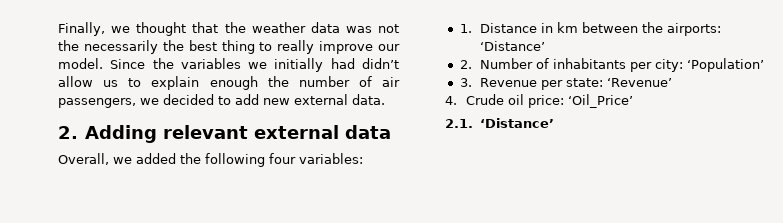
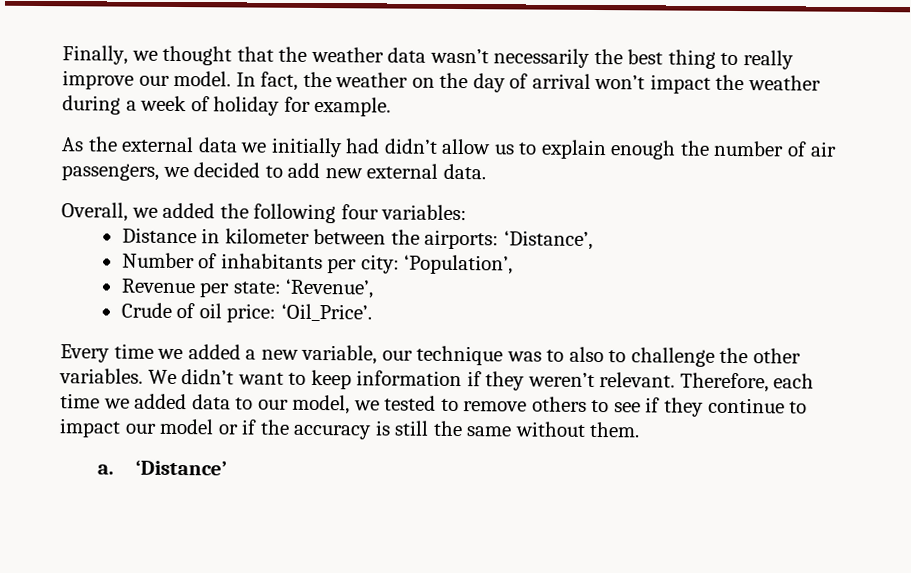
[345,24,399,33] [58,40,79,51] was not the -> [429,48,489,64] wasn’t
[110,58,241,69] Since the variables -> [235,71,822,94] [62,95,392,117] [61,136,238,153] In fact, the weather on the day of arrival won’t impact the weather during a week of holiday for example. // As the external data
[58,125,391,143] // 2. Adding relevant external data -> (486, 171) none
[459,24,472,33] 1. -> (468, 212) none
[556,22,578,33] km -> [224,228,310,244] kilometer
[479,41,545,51] [459,60,472,69] ‘Distance’ // 2. -> [503,230,593,250] ‘Distance’, //
[686,58,764,72] [459,78,472,87] ‘Population’ // 3. -> [404,254,514,275] ‘Population’, //
[606,78,672,87] [445,94,633,108] [445,119,474,128] ‘Revenue’ // 4. Crude oil price: ‘Oil_Price’ // 2.1. -> [285,278,375,299] [120,302,372,323] [60,343,802,367] [59,368,815,393] [60,393,808,417] [59,418,641,440] [97,464,115,475] ‘Revenue’, // Crude of oil price: ‘Oil_Price’. // Every time we added a new variable, our technique was to also to challenge the other variables. We didn’t want to keep information if they weren’t relevant. Therefore, each time we added data to our model, we tested to remove others to see if they continue to impact our model or if the accuracy is still the same without them. // a.

